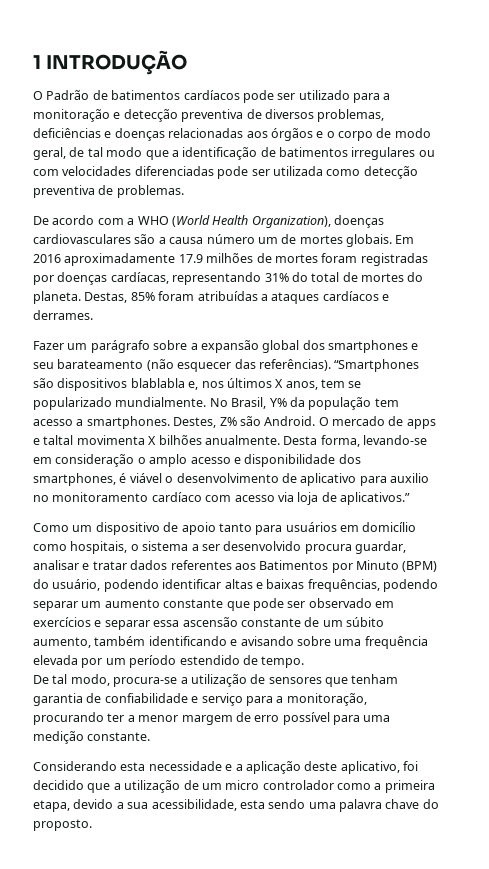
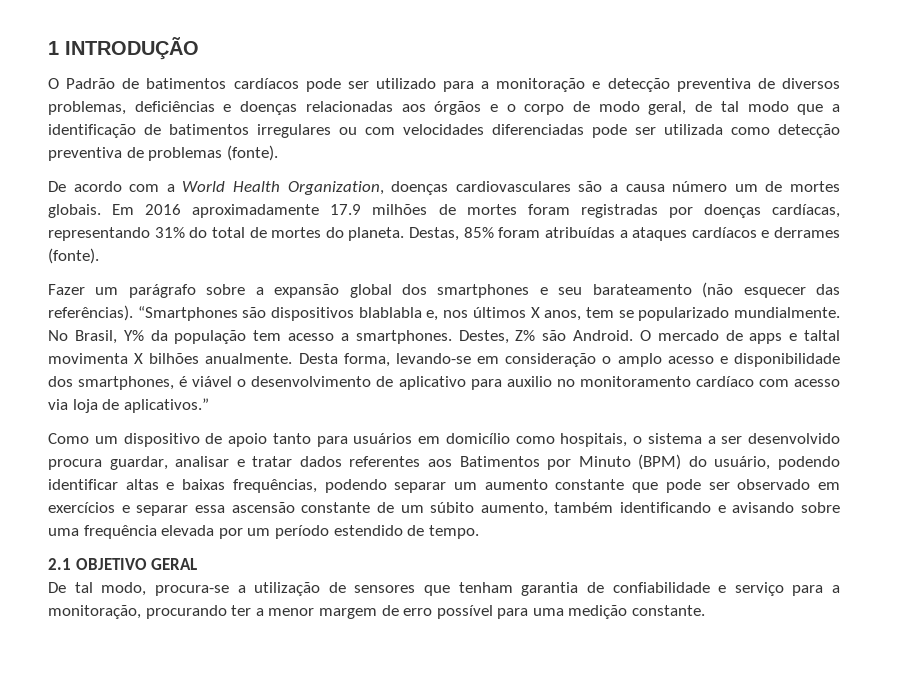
[116,185,184,198] problemas. -> [148,145,278,161] problemas (fonte).
[137,215,331,228] WHO (World Health Organization), -> [182,181,384,195] World Health Organization,
[33,310,93,320] derrames. -> [774,227,840,238] [48,248,99,264] derrames (fonte).
(305, 662) none -> [48,558,198,570] // 2.1 OBJETIVO GERAL
[33,761,418,774] [33,780,435,793] [33,799,439,812] [33,819,92,831] // Considerando esta necessidade e a aplicação deste aplicativo, foi decidido que a utilização de um micro controlador como a primeira etapa, devido a sua acessibilidade, esta sendo uma palavra chave do proposto. -> (706, 610) none

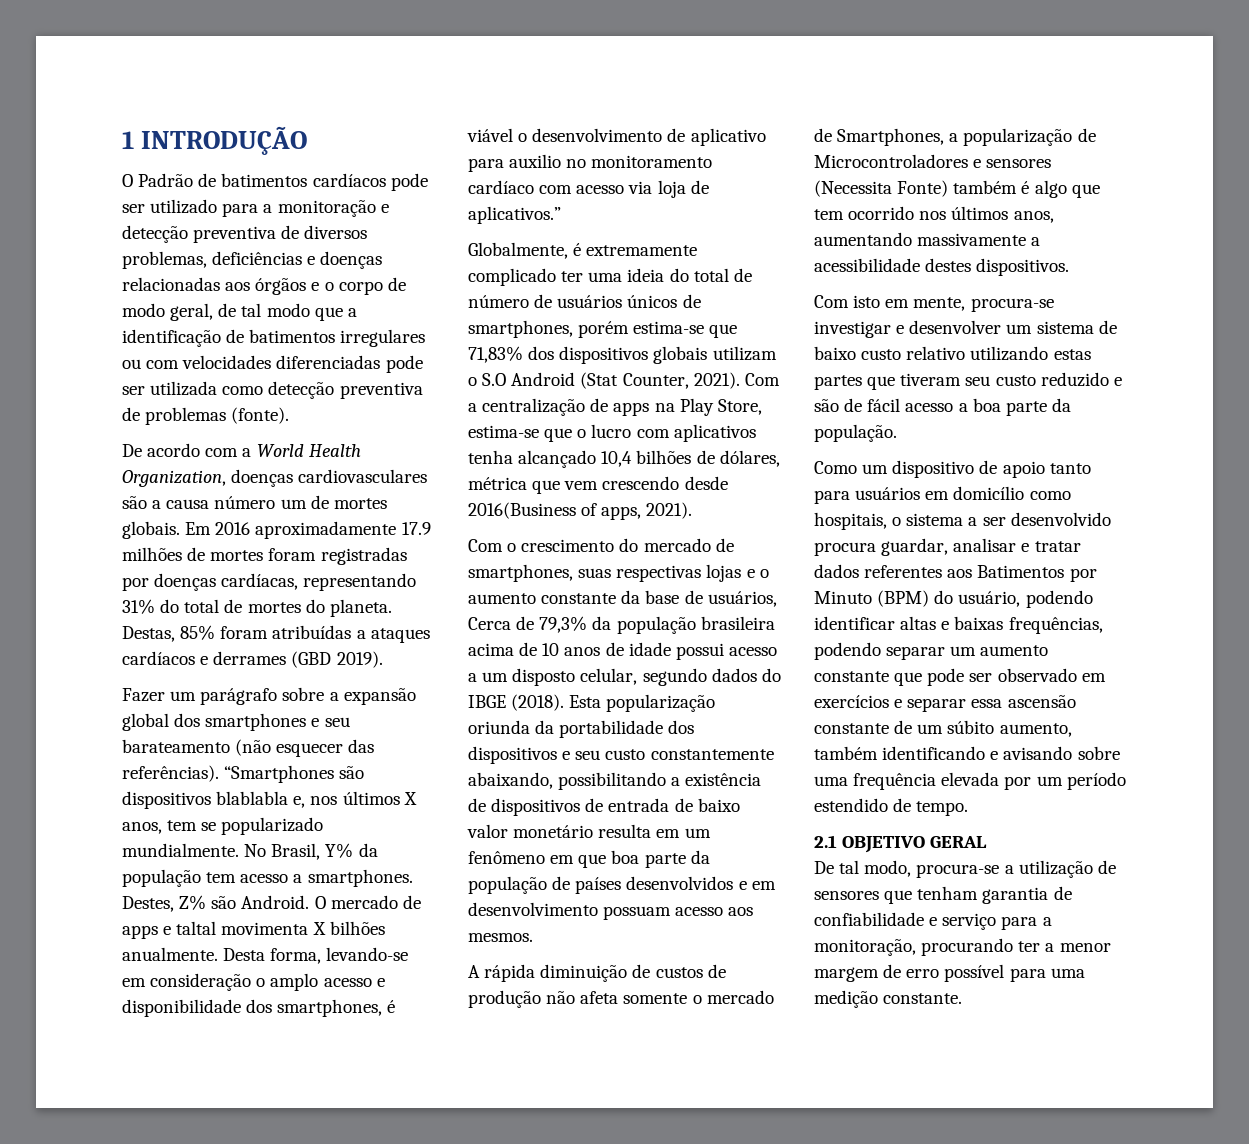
[48,248,99,264] (fonte). -> [291,651,383,668] (GBD 2019).
(209, 405) none -> [468,242,698,259] [468,268,752,286] [468,294,701,308] [468,320,738,338] [468,346,777,364] [468,372,780,389] [468,398,762,416] [468,424,756,442] [468,450,780,468] [468,476,728,494] [468,502,693,520] [468,538,734,552] [468,564,769,582] [468,590,777,607] [468,616,775,634] [468,642,777,660] [468,668,781,686] [468,694,716,712] [468,720,695,738] [468,746,774,764] [468,772,762,790] [468,798,740,816] [467,824,711,838] [468,850,710,868] [468,876,776,894] [468,902,754,920] [468,933,533,942] [468,964,726,982] [468,990,774,1008] [814,128,1096,146] [814,154,1052,168] [814,180,1100,198] [814,206,1054,223] [814,232,1041,246] [814,258,1070,276] [814,295,1054,312] [814,320,1117,338] [814,346,1091,361] [814,372,1122,390] [814,398,1071,416] [814,424,897,442] // Globalmente, é extremamente complicado ter uma ideia do total de número de usuários únicos de smartphones, porém estima-se que 71,83% dos dispositivos globais utilizam o S.O Android (Stat Counter, 2021). Com a centralização de apps na Play Store, estima-se que o lucro com aplicativos tenha alcançado 10,4 bilhões de dólares, métrica que vem crescendo desde 2016(Business of apps, 2021). // Com o crescimento do mercado de smartphones, suas respectivas lojas e o aumento constante da base de usuários, Cerca de 79,3% da população brasileira acima de 10 anos de idade possui acesso a um disposto celular, segundo dados do IBGE (2018). Esta popularização oriunda da portabilidade dos dispositivos e seu custo constantemente abaixando, possibilitando a existência de dispositivos de entrada de baixo valor monetário resulta em um fenômeno em que boa parte da população de países desenvolvidos e em desenvolvimento possuam acesso aos mesmos. // A rápida diminuição de custos de produção não afeta somente o mercado de Smartphones, a popularização de Microcontroladores e sensores (Necessita Fonte) também é algo que tem ocorrido nos últimos anos, aumentando massivamente a acessibilidade destes dispositivos. // Com isto em mente, procura-se investigar e desenvolver um sistema de baixo custo relativo utilizando estas partes que tiveram seu custo reduzido e são de fácil acesso a boa parte da população.

